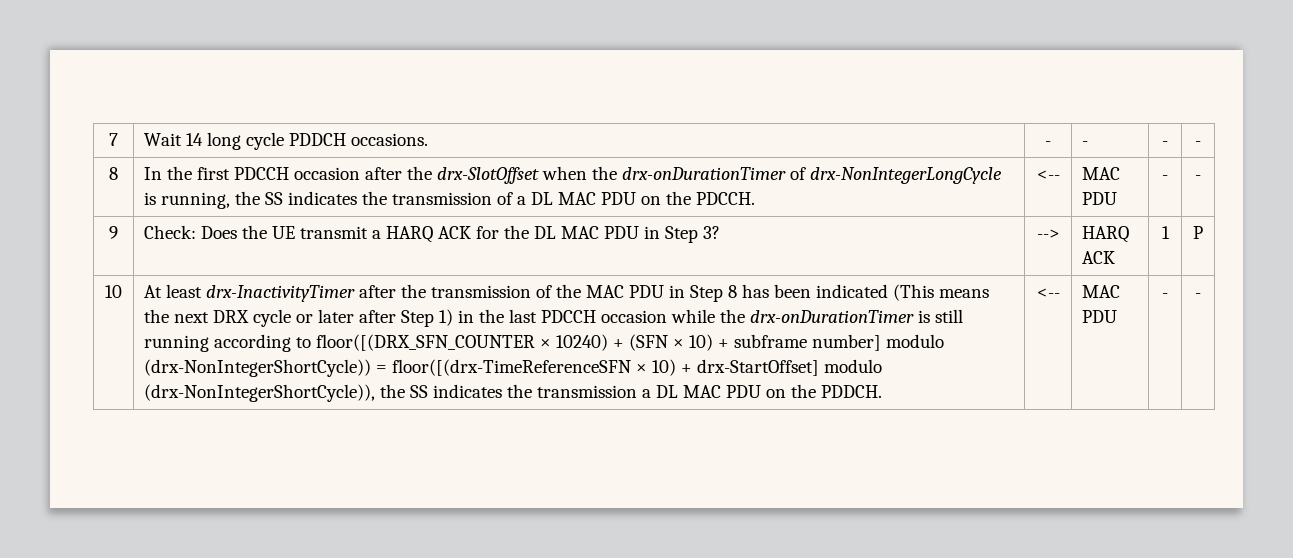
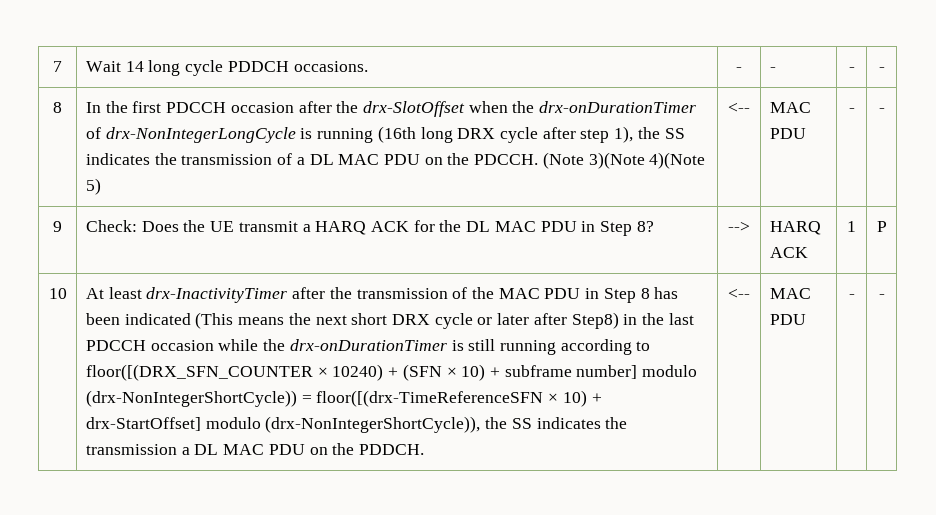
[161,192,231,209] running, -> [317,126,634,143] running (16th long DRX cycle after step 1),
(756, 198) none -> [542,152,706,169] [85,178,101,195] (Note 3)(Note 4)(Note 5)
[703,226,721,239] 3? -> [636,221,654,232] 8?
(210, 317) none -> [351,313,388,325] short
[401,309,454,327] Step 1) -> [571,312,619,329] Step8)

